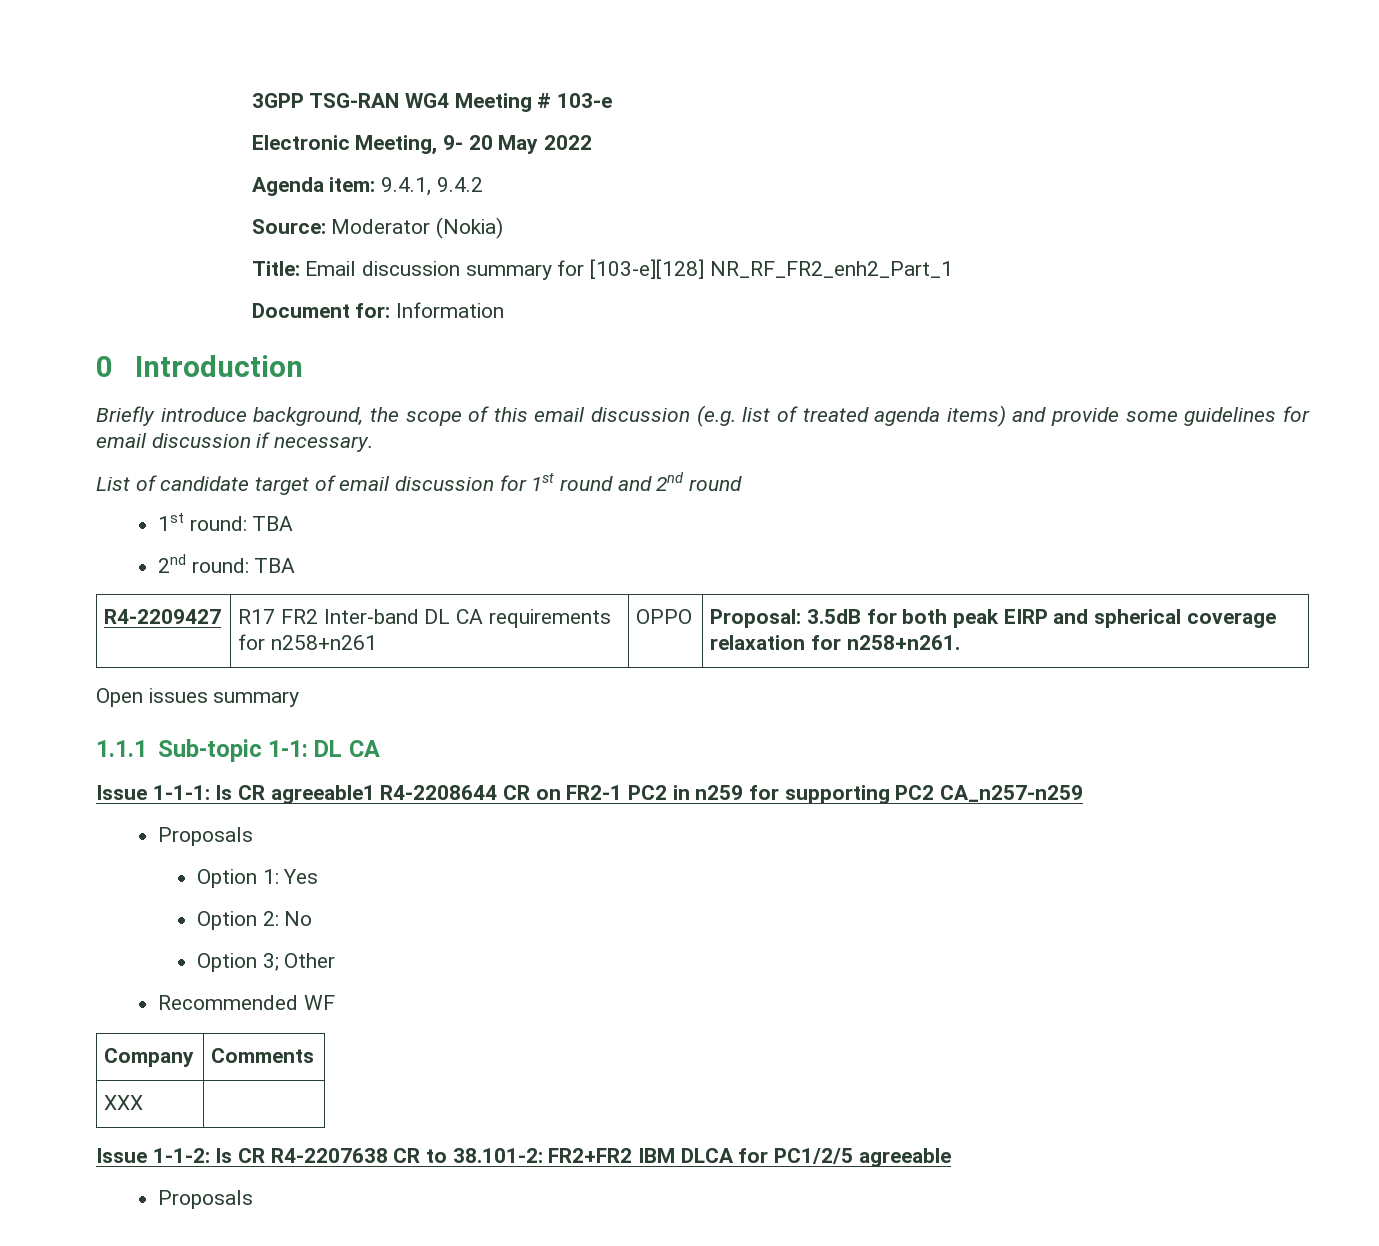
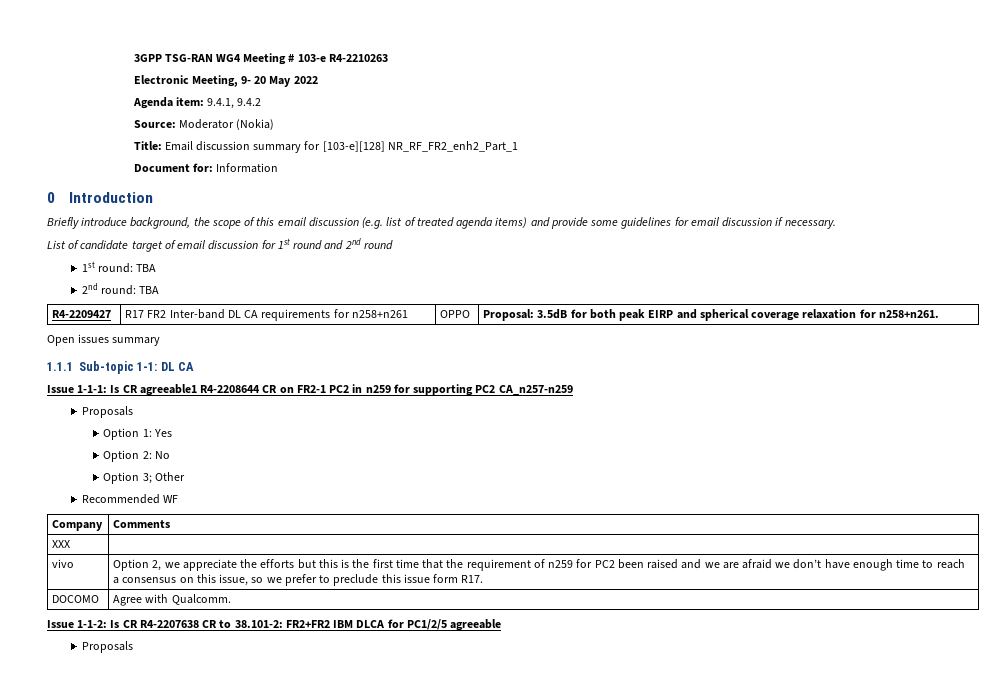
(613, 100) none -> [328,54,388,62] R4-2210263
(144, 1102) none -> [52,559,75,568] [113,559,965,571] [113,574,484,586] [52,595,100,603] [113,594,231,606] // vivo | Option 2, we appreciate the efforts but this is the first time that the requirement of n259 for PC2 been raised and we are afraid we don’t have enough time to reach a consensus on this issue, so we prefer to preclude this issue form R17. // DOCOMO | Agree with Qualcomm.

